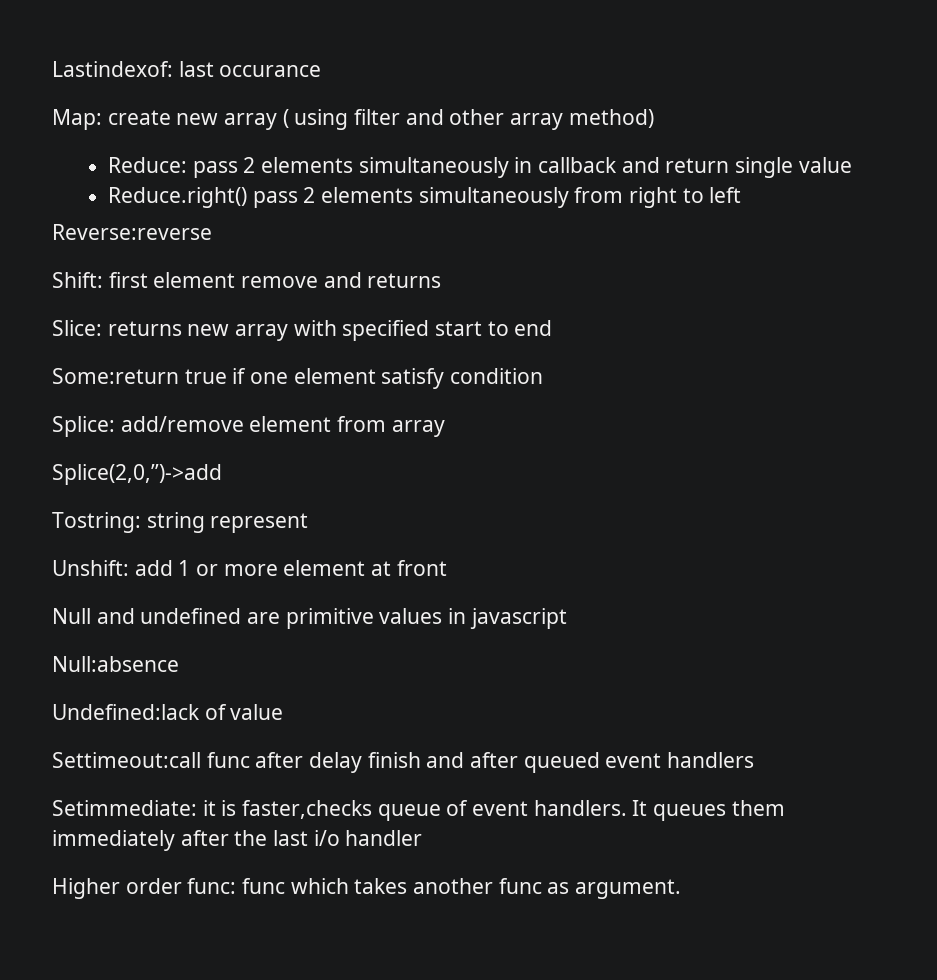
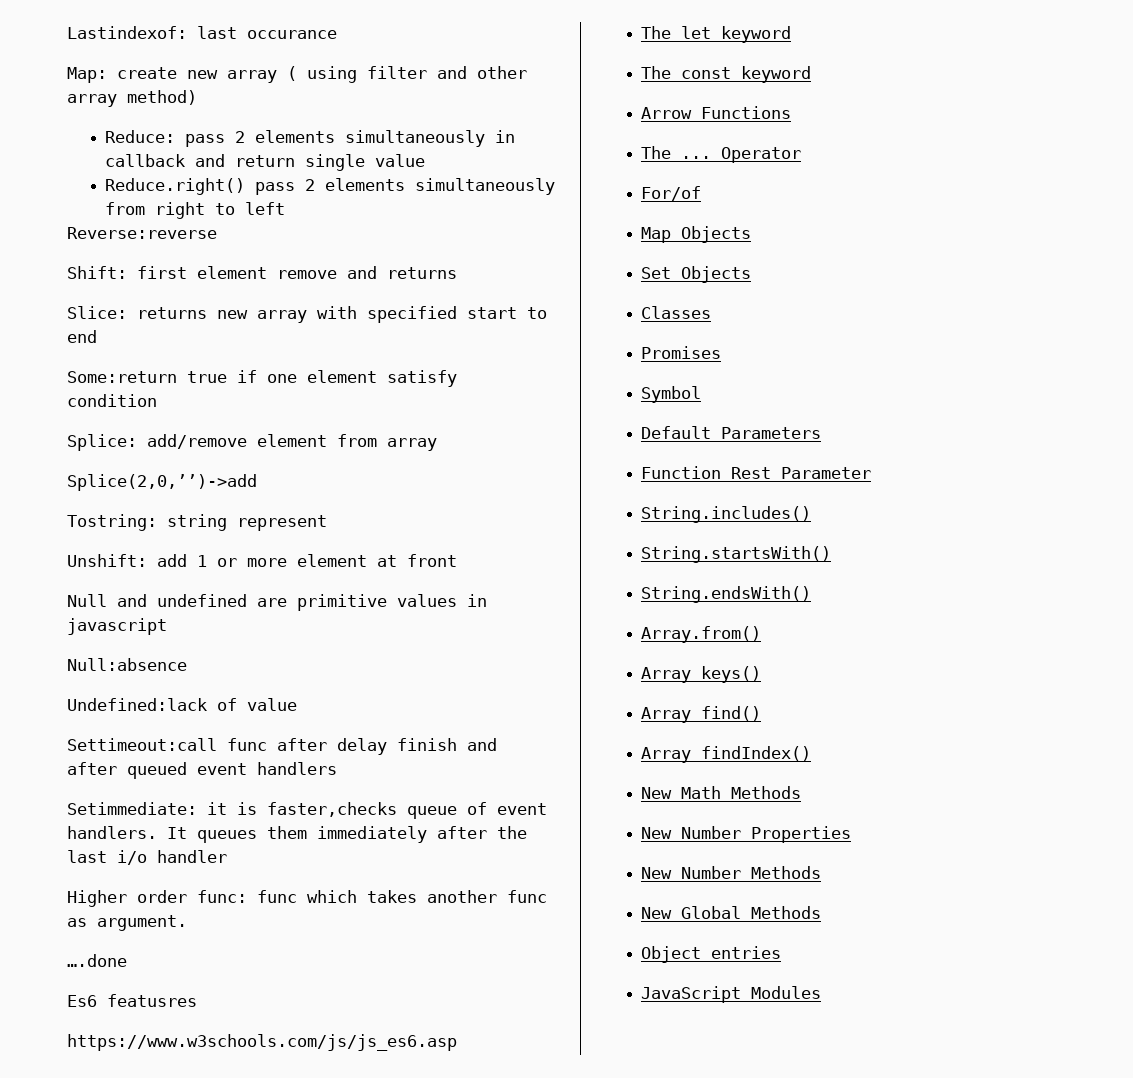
(682, 889) none -> [67,954,127,967] [67,994,197,1007] [67,1034,457,1051] [641,26,792,43] [641,66,812,83] [641,106,792,119] [641,146,802,163] [641,186,702,201] [641,226,752,243] [641,266,752,283] [641,306,712,319] [641,346,722,359] [641,386,702,403] [641,426,822,439] [641,466,872,479] [641,506,812,523] [641,546,832,563] [641,586,812,603] [641,626,762,643] [641,666,762,683] [641,706,762,723] [641,746,812,763] [641,786,802,799] [641,826,852,843] [641,866,822,879] [641,906,822,919] [641,946,782,963] [641,986,822,1003] // ….done // Es6 featusres // https://www.w3schools.com/js/js_es6.asp // The let keyword // The const keyword // Arrow Functions // The ... Operator // For/of // Map Objects // Set Objects // Classes // Promises // Symbol // Default Parameters // Function Rest Parameter // String.includes() // String.startsWith() // String.endsWith() // Array.from() // Array keys() // Array find() // Array findIndex() // New Math Methods // New Number Properties // New Number Methods // New Global Methods // Object entries // JavaScript Modules

